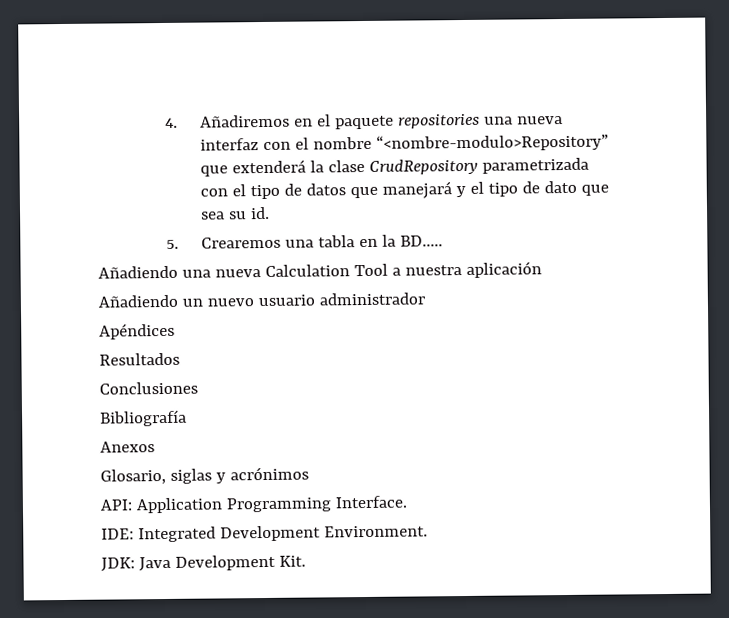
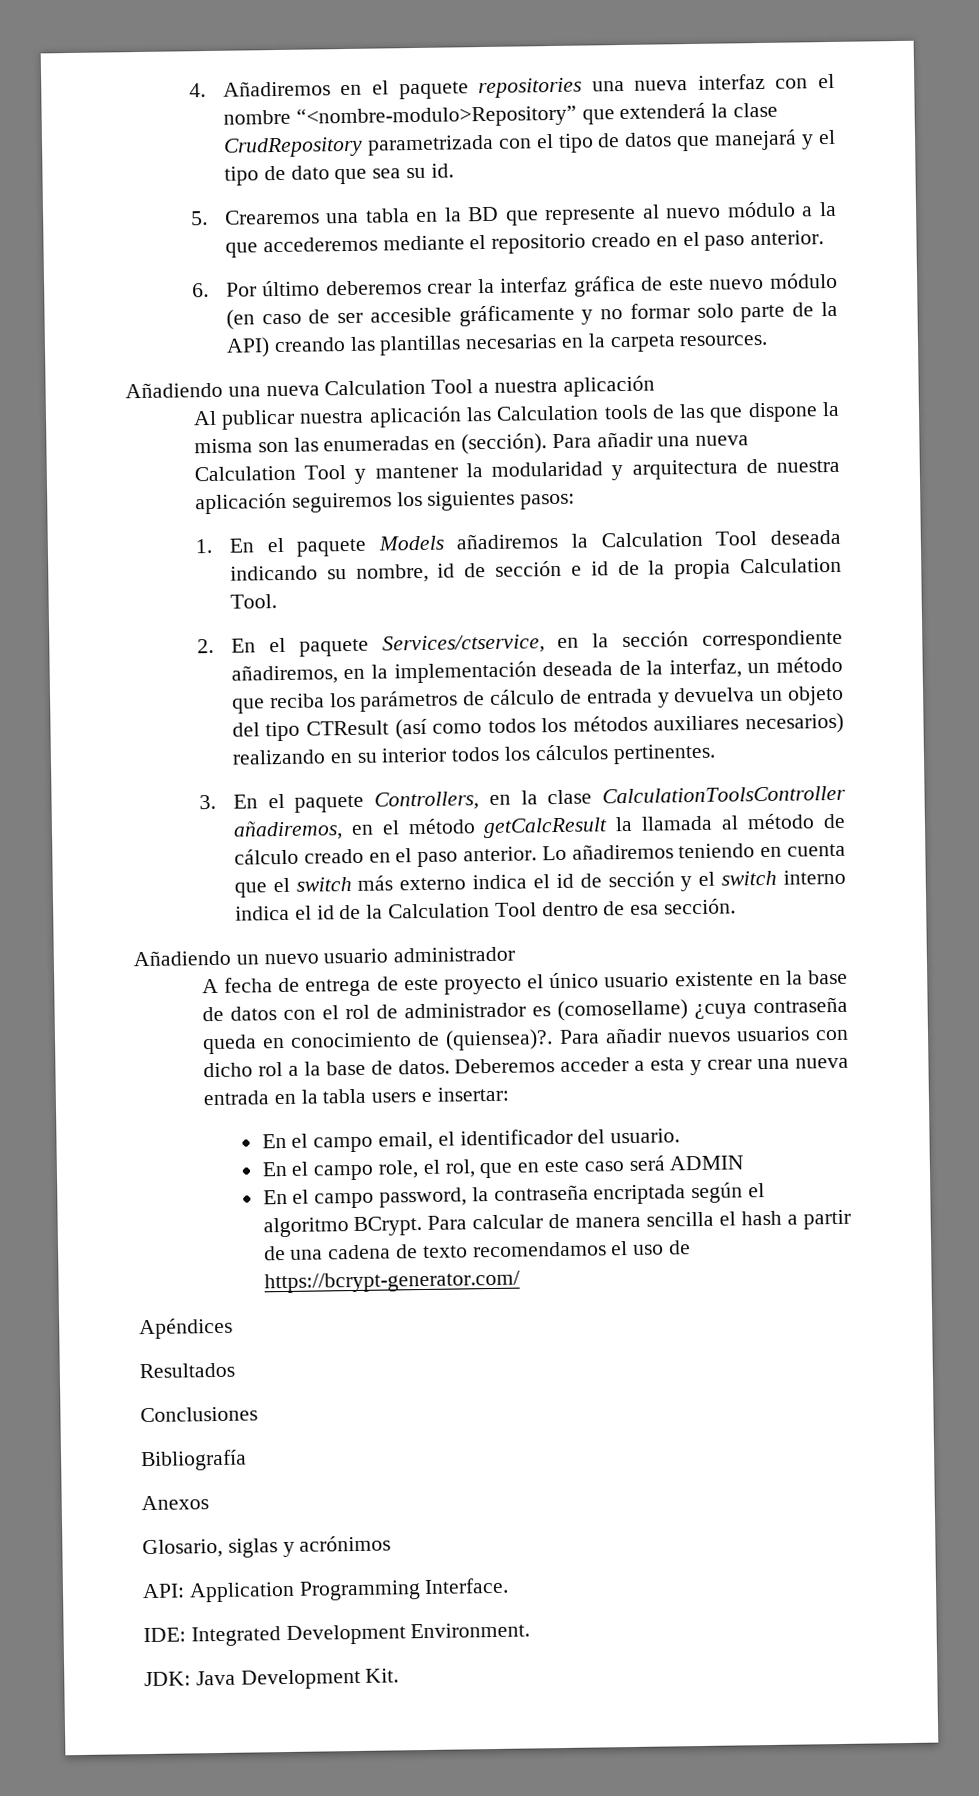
[399,235,443,247] BD….. -> [467,201,838,226] [224,230,825,258] [191,272,838,298] [225,301,839,330] [225,333,769,358] BD que represente al nuevo módulo a la que accederemos mediante el repositorio creado en el paso anterior. // 6. Por último deberemos crear la interfaz gráfica de este nuevo módulo (en caso de ser accesible gráficamente y no formar solo parte de la API) creando las plantillas necesarias en la carpeta resources.
(542, 269) none -> [192,401,841,430] [193,431,750,455] [193,458,840,484] [194,490,576,515] [194,529,841,557] [229,557,842,583] [229,594,277,609] [196,629,843,657] [230,656,844,685] [231,685,844,714] [231,712,845,742] [231,743,716,765] [198,785,846,813] [232,813,847,841] [233,843,846,868] [233,869,847,898] [234,898,736,921] // Al publicar nuestra aplicación las Calculation tools de las que dispone la misma son las enumeradas en (sección). Para añadir una nueva Calculation Tool y mantener la modularidad y arquitectura de nuestra aplicación seguiremos los siguientes pasos: // 1. En el paquete Models añadiremos la Calculation Tool deseada indicando su nombre, id de sección e id de la propia Calculation Tool. // 2. En el paquete Services/ctservice, en la sección correspondiente añadiremos, en la implementación deseada de la interfaz, un método que reciba los parámetros de cálculo de entrada y devuelva un objeto del tipo CTResult (así como todos los métodos auxiliares necesarios) realizando en su interior todos los cálculos pertinentes. // 3. En el paquete Controllers, en la clase CalculationToolsController añadiremos, en el método getCalcResult la llamada al método de cálculo creado en el paso anterior. Lo añadiremos teniendo en cuenta que el switch más externo indica el id de sección y el switch interno indica el id de la Calculation Tool dentro de esa sección.
(425, 299) none -> [201,969,848,997] [201,996,848,1022] [201,1026,849,1055] [202,1056,849,1078] [202,1086,509,1106] [261,1128,681,1153] [261,1155,745,1181] [262,1182,765,1209] [262,1209,851,1238] [263,1240,691,1261] [263,1270,520,1294] // A fecha de entrega de este proyecto el único usuario existente en la base de datos con el rol de administrador es (comosellame) ¿cuya contraseña queda en conocimiento de (quiensea)?. Para añadir nuevos usuarios con dicho rol a la base de datos. Deberemos acceder a esta y crear una nueva entrada en la tabla users e insertar: // En el campo email, el identificador del usuario. // En el campo role, el rol, que en este caso será ADMIN // En el campo password, la contraseña encriptada según el algoritmo BCrypt. Para calcular de manera sencilla el hash a partir de una cadena de texto recomendamos el uso de https://bcrypt-generator.com/

